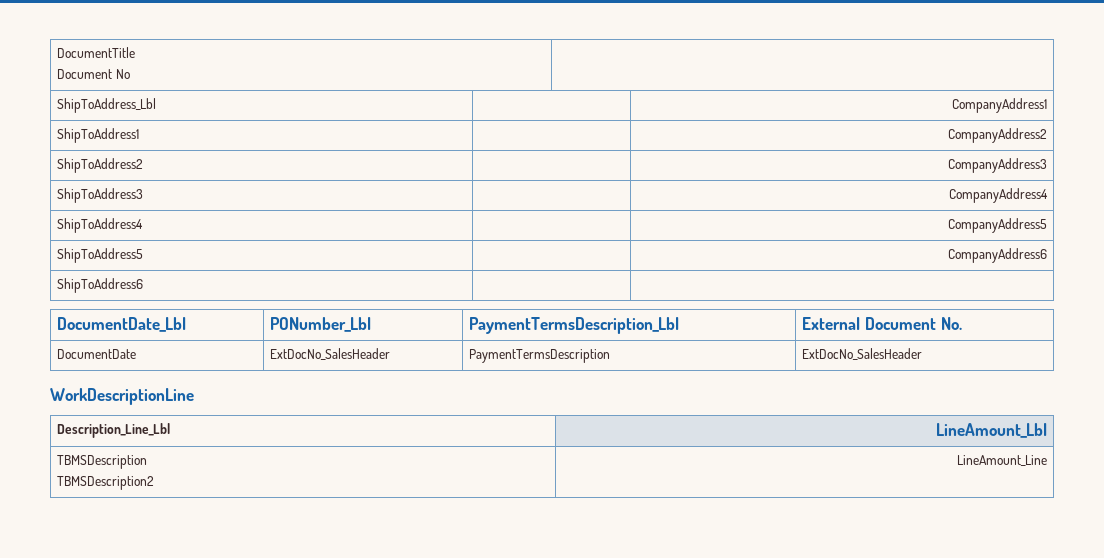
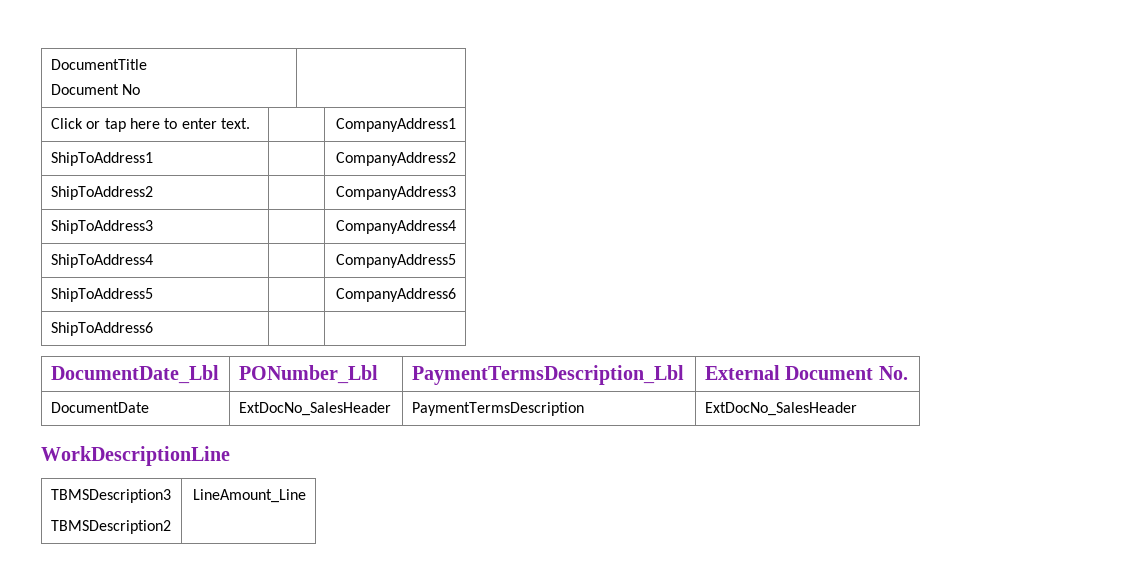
[57,98,157,113] ShipToAddress_Lbl -> [50,118,250,132] Click or tap here to enter text.
[57,423,171,438] [935,423,1047,438] [57,455,148,469] Description_Line_Lbl | LineAmount_Lbl // TBMSDescription -> [50,489,171,503] TBMSDescription3

